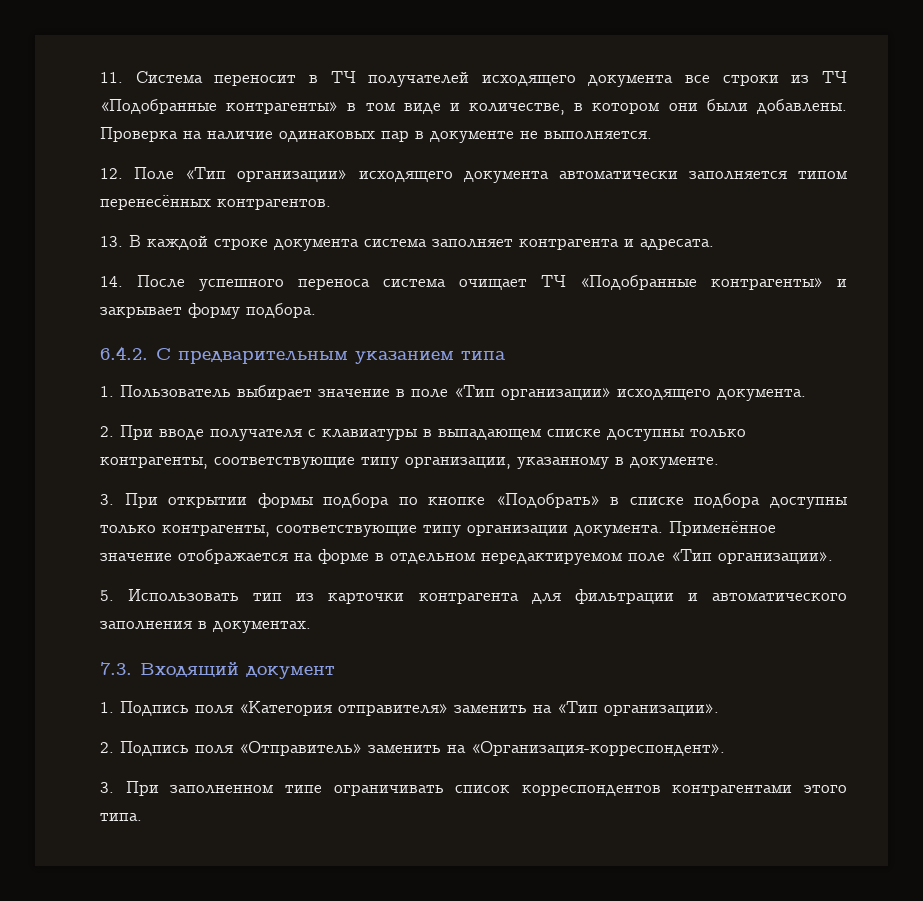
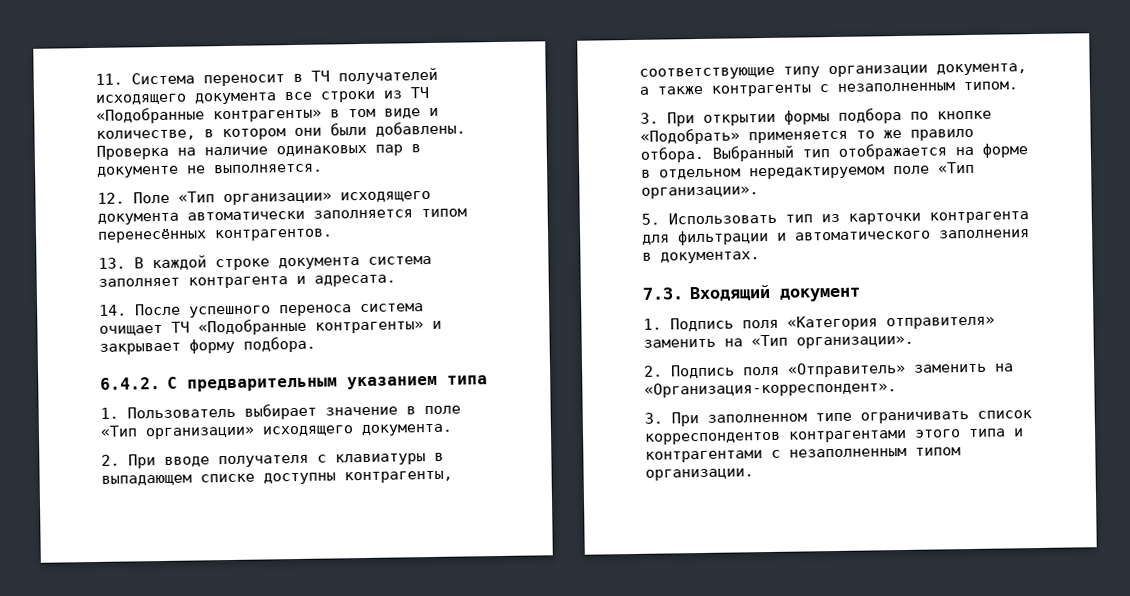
[690,429,746,438] [100,456,719,469] только контрагенты, соответствующие типу организации, указанному в документе. -> [344,470,453,484] [639,63,1027,80] [639,81,1018,97] контрагенты, соответствующие типу организации документа, а также контрагенты с незаполненным типом.
[610,493,847,509] [100,521,776,537] [100,553,172,561] в списке подбора доступны только контрагенты, соответствующие типу организации документа. Применённое значение -> [748,128,974,144] [640,145,830,163] применяется то же правило отбора. Выбранный тип
[100,813,142,821] типа. -> [968,428,1024,438] [645,447,961,463] [645,468,754,481] типа и контрагентами с незаполненным типом организации.

